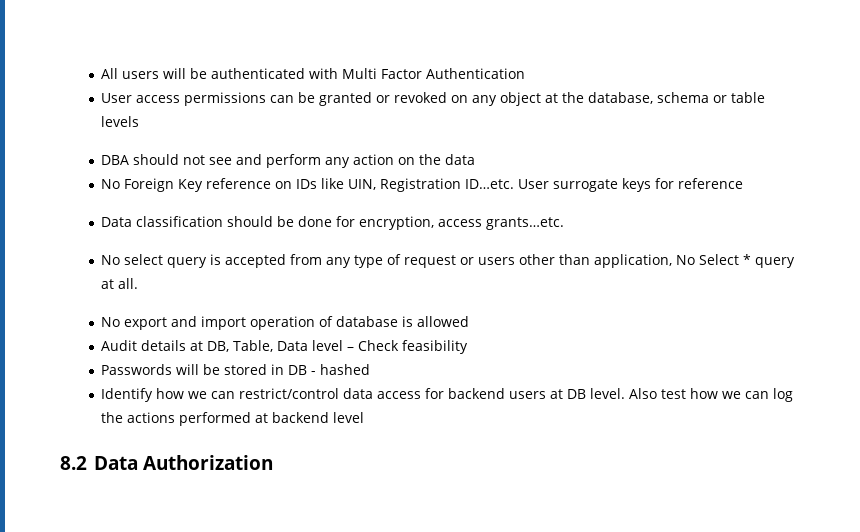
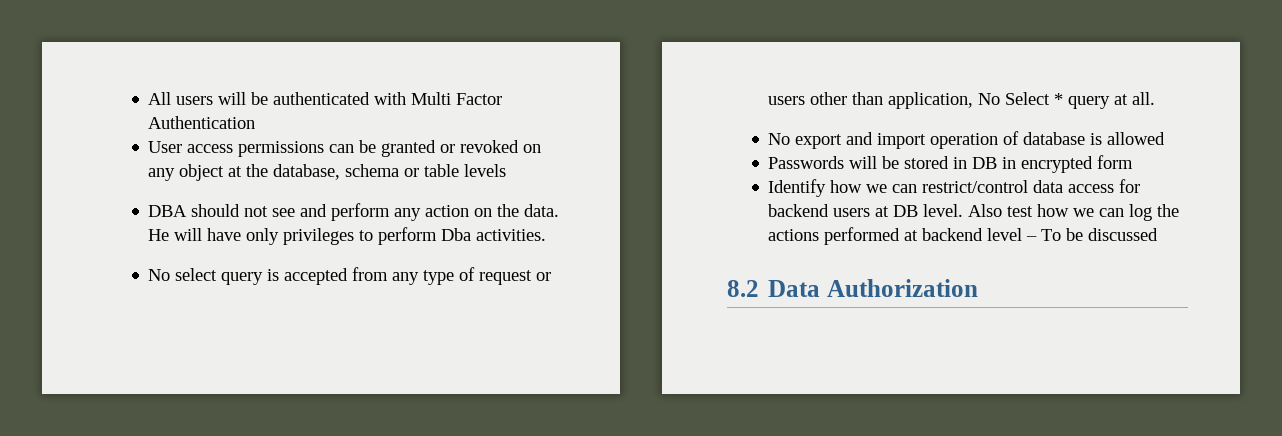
[445,154,476,165] [101,178,744,192] [101,216,565,230] data // No Foreign Key reference on IDs like UIN, Registration ID…etc. User surrogate keys for reference // Data classification should be done for encryption, access grants…etc. -> [524,204,560,217] [148,227,547,245] data. He will have only privileges to perform Dba activities.
[101,340,469,354] // Audit details at DB, Table, Data level – Check feasibility -> (1166, 138) none
[311,364,371,375] - hashed -> [1002,155,1134,173] in encrypted form
(365, 417) none -> [1026,228,1159,241] – To be discussed

